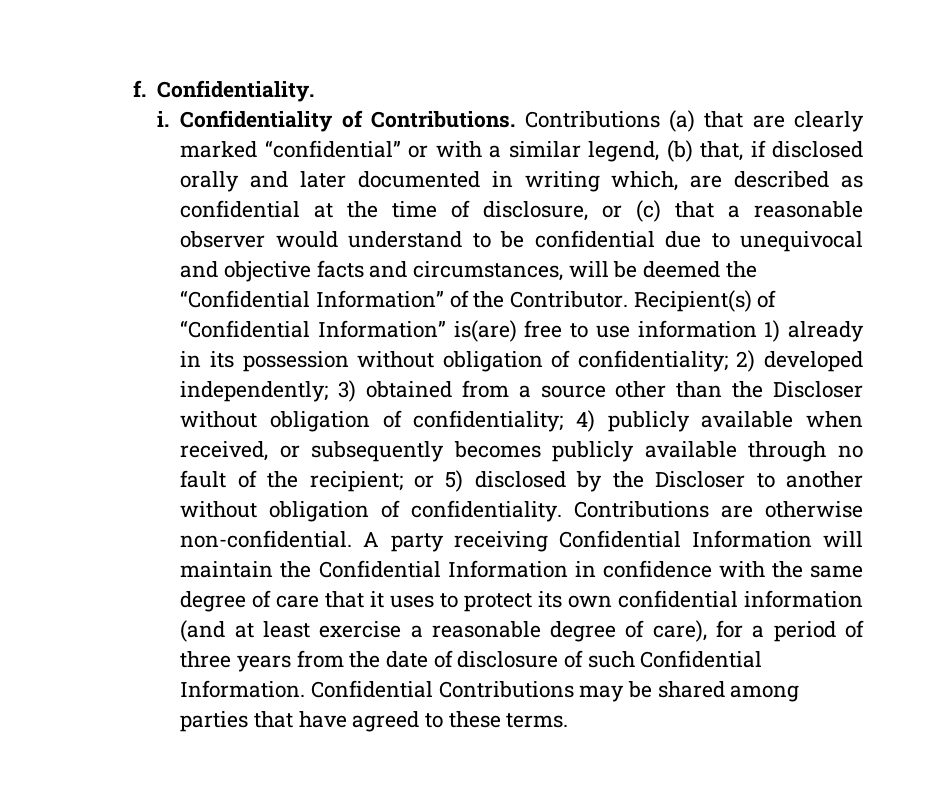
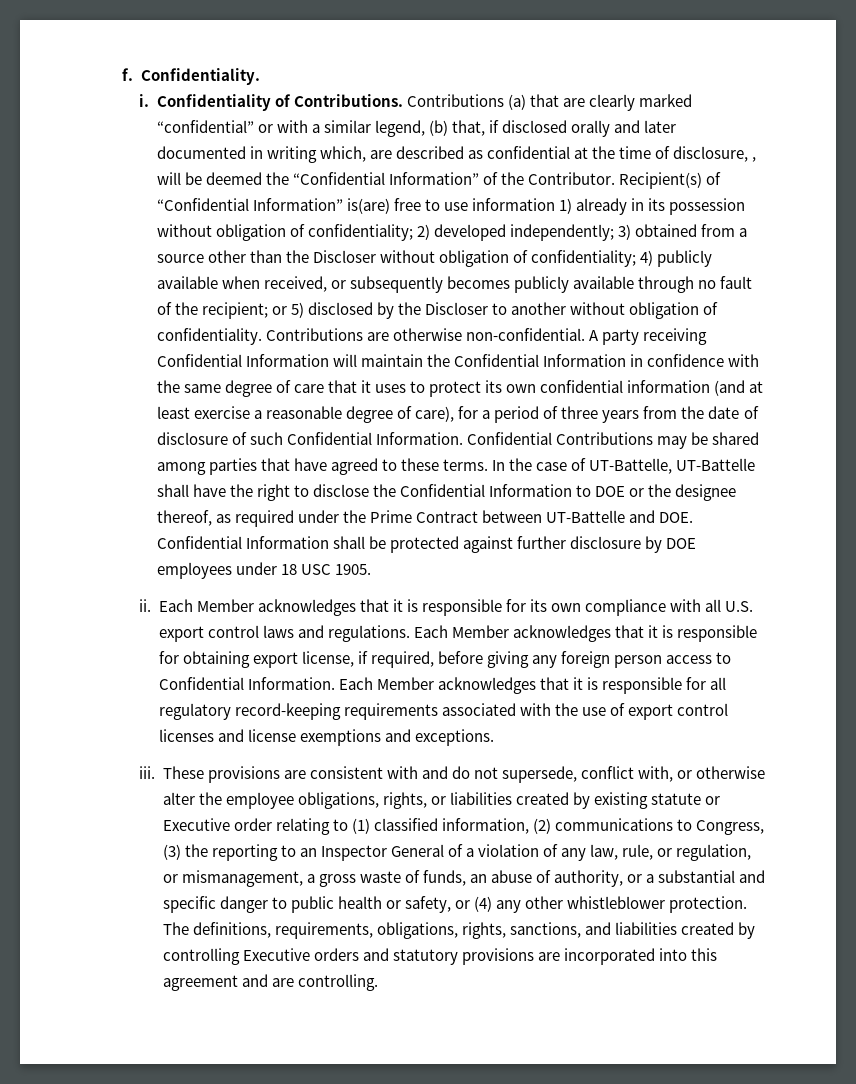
[602,200,863,222] [180,230,863,252] [180,260,564,282] or (c) that a reasonable observer would understand to be confidential due to unequivocal and objective facts and circumstances, -> [752,157,757,162] ,
(569, 720) none -> [492,458,756,474] [156,484,737,501] [156,510,694,527] [156,536,697,553] [156,562,371,579] [139,599,754,616] [158,625,758,642] [158,651,732,668] [158,677,727,694] [158,703,729,720] [158,729,494,746] [139,766,766,783] [162,792,721,809] [162,818,765,835] [162,844,752,861] [162,870,766,887] [162,896,748,913] [162,922,756,939] [162,948,718,965] [162,974,378,991] In the case of UT-Battelle, UT-Battelle shall have the right to disclose the Confidential Information to DOE or the designee thereof, as required under the Prime Contract between UT-Battelle and DOE. Confidential Information shall be protected against further disclosure by DOE employees under 18 USC 1905. // ii. Each Member acknowledges that it is responsible for its own compliance with all U.S. export control laws and regulations. Each Member acknowledges that it is responsible for obtaining export license, if required, before giving any foreign person access to Confidential Information. Each Member acknowledges that it is responsible for all regulatory record-keeping requirements associated with the use of export control licenses and license exemptions and exceptions. // iii. These provisions are consistent with and do not supersede, conflict with, or otherwise alter the employee obligations, rights, or liabilities created by existing statute or Executive order relating to (1) classified information, (2) communications to Congress, (3) the reporting to an Inspector General of a violation of any law, rule, or regulation, or mismanagement, a gross waste of funds, an abuse of authority, or a substantial and specific danger to public health or safety, or (4) any other whistleblower protection. The definitions, requirements, obligations, rights, sanctions, and liabilities created by controlling Executive orders and statutory provisions are incorporated into this agreement and are controlling.

